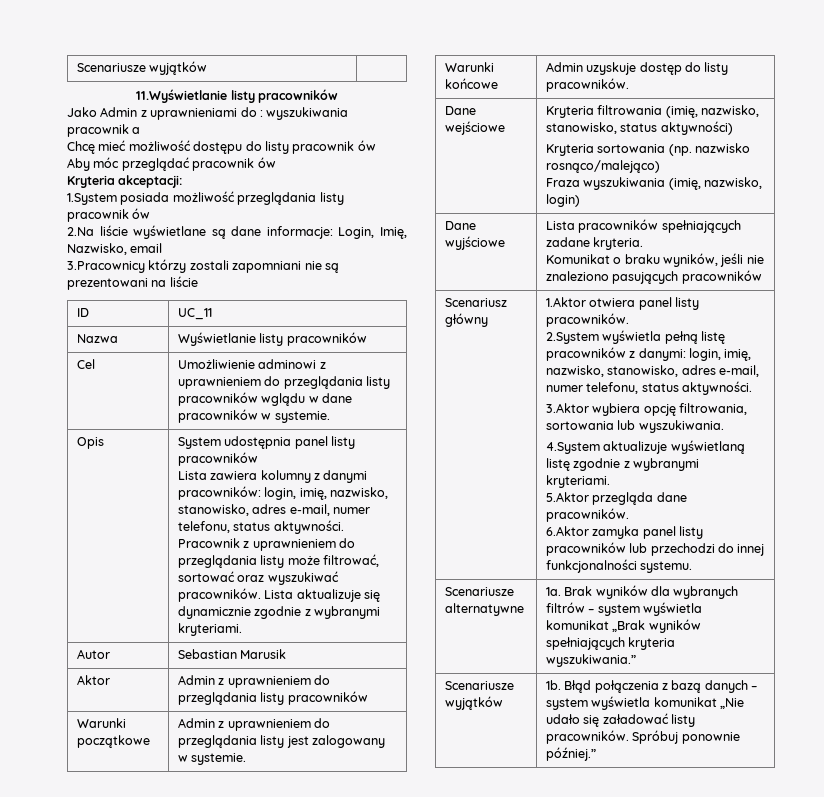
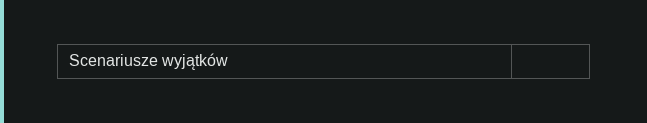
[76,61,208,75] [136,89,338,103] [67,107,349,120] [67,124,141,137] [67,140,376,154] [67,157,276,171] [67,175,183,188] [67,191,344,205] [67,208,151,222] [67,225,407,239] [67,243,163,255] [67,259,339,273] [67,276,198,290] [76,308,89,317] [177,308,212,320] [76,334,118,343] [177,332,367,346] [76,359,95,369] [177,359,326,369] [177,376,391,389] [177,392,353,406] [177,409,330,423] [76,437,104,449] [177,436,356,449] [177,452,258,466] [177,470,368,483] [177,486,389,500] [177,504,371,516] [177,520,344,534] [177,538,356,551] [177,554,380,568] [177,571,339,585] [177,588,381,602] [177,606,381,619] [177,623,242,636] [76,649,110,659] [177,649,287,659] [76,675,110,685] [177,675,331,688] [177,691,368,705] [76,718,126,728] [76,735,150,748] [177,718,331,731] [177,735,386,748] [177,753,247,765] [444,62,494,72] [444,78,498,89] [545,62,729,75] [545,78,629,92] [444,106,476,115] [444,121,505,135] [545,105,760,118] [545,121,733,135] [545,143,751,156] [545,160,660,173] [545,177,763,190] [545,194,580,207] [444,221,476,230] [444,236,505,250] [545,219,741,233] [545,237,644,250] [545,253,764,267] [545,270,762,284] [444,298,507,307] [444,313,488,327] [545,297,700,310] [545,313,629,327] [545,330,726,344] [545,347,752,361] [545,365,760,377] [545,381,753,395] [545,403,748,416] [545,420,724,433] [545,440,745,454] [545,458,700,471] [545,475,610,488] [545,492,687,505] [545,508,629,522] [545,526,704,539] [545,542,765,556] [545,559,693,573] [444,587,514,596] [444,603,524,616] [545,585,739,599] [545,602,703,616] [545,619,701,633] [545,637,676,650] [545,654,636,667] [444,681,514,690] [444,696,503,710] [545,680,758,693] [545,696,745,710] [545,713,696,727] [545,730,740,744] [545,747,596,761] Scenariusze wyjątków | // 11.Wyświetlanie listy pracowników // Jako Admin z uprawnieniami do : wyszukiwania pracownik a // Chcę mieć możliwość dostępu do listy pracownik ów // Aby móc przeglądać pracownik ów // Kryteria akceptacji: // 1.System posiada możliwość przeglądania listy pracownik ów // 2.Na liście wyświetlane są dane informacje: Login, Imię, Nazwisko, email // 3.Pracownicy którzy zostali zapomniani nie są prezentowani na liście // ID | UC_11 // Nazwa | Wyświetlanie listy pracowników // Cel | Umożliwienie adminowi z uprawnieniem do przeglądania listy pracowników wglądu w dane pracowników w systemie. // Opis | System udostępnia panel listy pracowników // Lista zawiera kolumny z danymi pracowników: login, imię, nazwisko, stanowisko, adres e-mail, numer telefonu, status aktywności. Pracownik z uprawnieniem do przeglądania listy może filtrować, sortować oraz wyszukiwać pracowników. Lista aktualizuje się dynamicznie zgodnie z wybranymi kryteriami. // Autor | Sebastian Marusik // Aktor | Admin z uprawnieniem do przeglądania listy pracowników // Warunki początkowe | Admin z uprawnieniem do przeglądania listy jest zalogowany w systemie. // Warunki końcowe | Admin uzyskuje dostęp do listy pracowników. // Dane wejściowe | Kryteria filtrowania (imię, nazwisko, stanowisko, status aktywności) // Kryteria sortowania (np. nazwisko rosnąco/malejąco) // Fraza wyszukiwania (imię, nazwisko, login) // Dane wyjściowe | Lista pracowników spełniających zadane kryteria. // Komunikat o braku wyników, jeśli nie znaleziono pasujących pracowników // Scenariusz główny | 1.Aktor otwiera panel listy pracowników. // 2.System wyświetla pełną listę pracowników z danymi: login, imię, nazwisko, stanowisko, adres e-mail, numer telefonu, status aktywności. // 3.Aktor wybiera opcję filtrowania, sortowania lub wyszukiwania. // 4.System aktualizuje wyświetlaną listę zgodnie z wybranymi kryteriami. // 5.Aktor przegląda dane pracowników. // 6.Aktor zamyka panel listy pracowników lub przechodzi do innej funkcjonalności systemu. // Scenariusze alternatywne | 1a. Brak wyników dla wybranych filtrów – system wyświetla komunikat „Brak wyników spełniających kryteria wyszukiwania.” // Scenariusze wyjątków | 1b. Błąd połączenia z bazą danych – system wyświetla komunikat „Nie udało się załadować listy pracowników. Spróbuj ponownie później.” -> [68,53,229,70] Scenariusze wyjątków |

